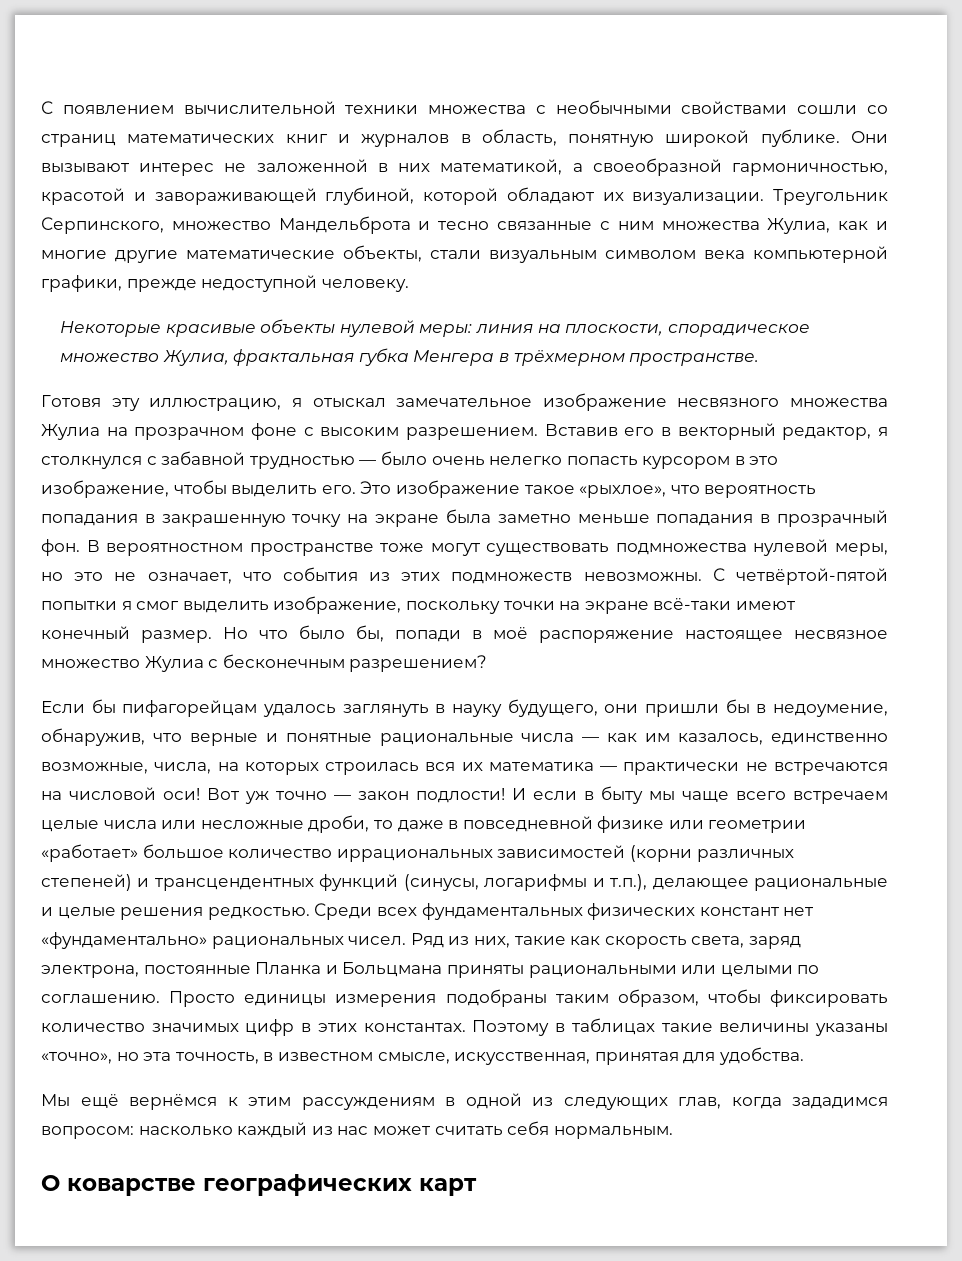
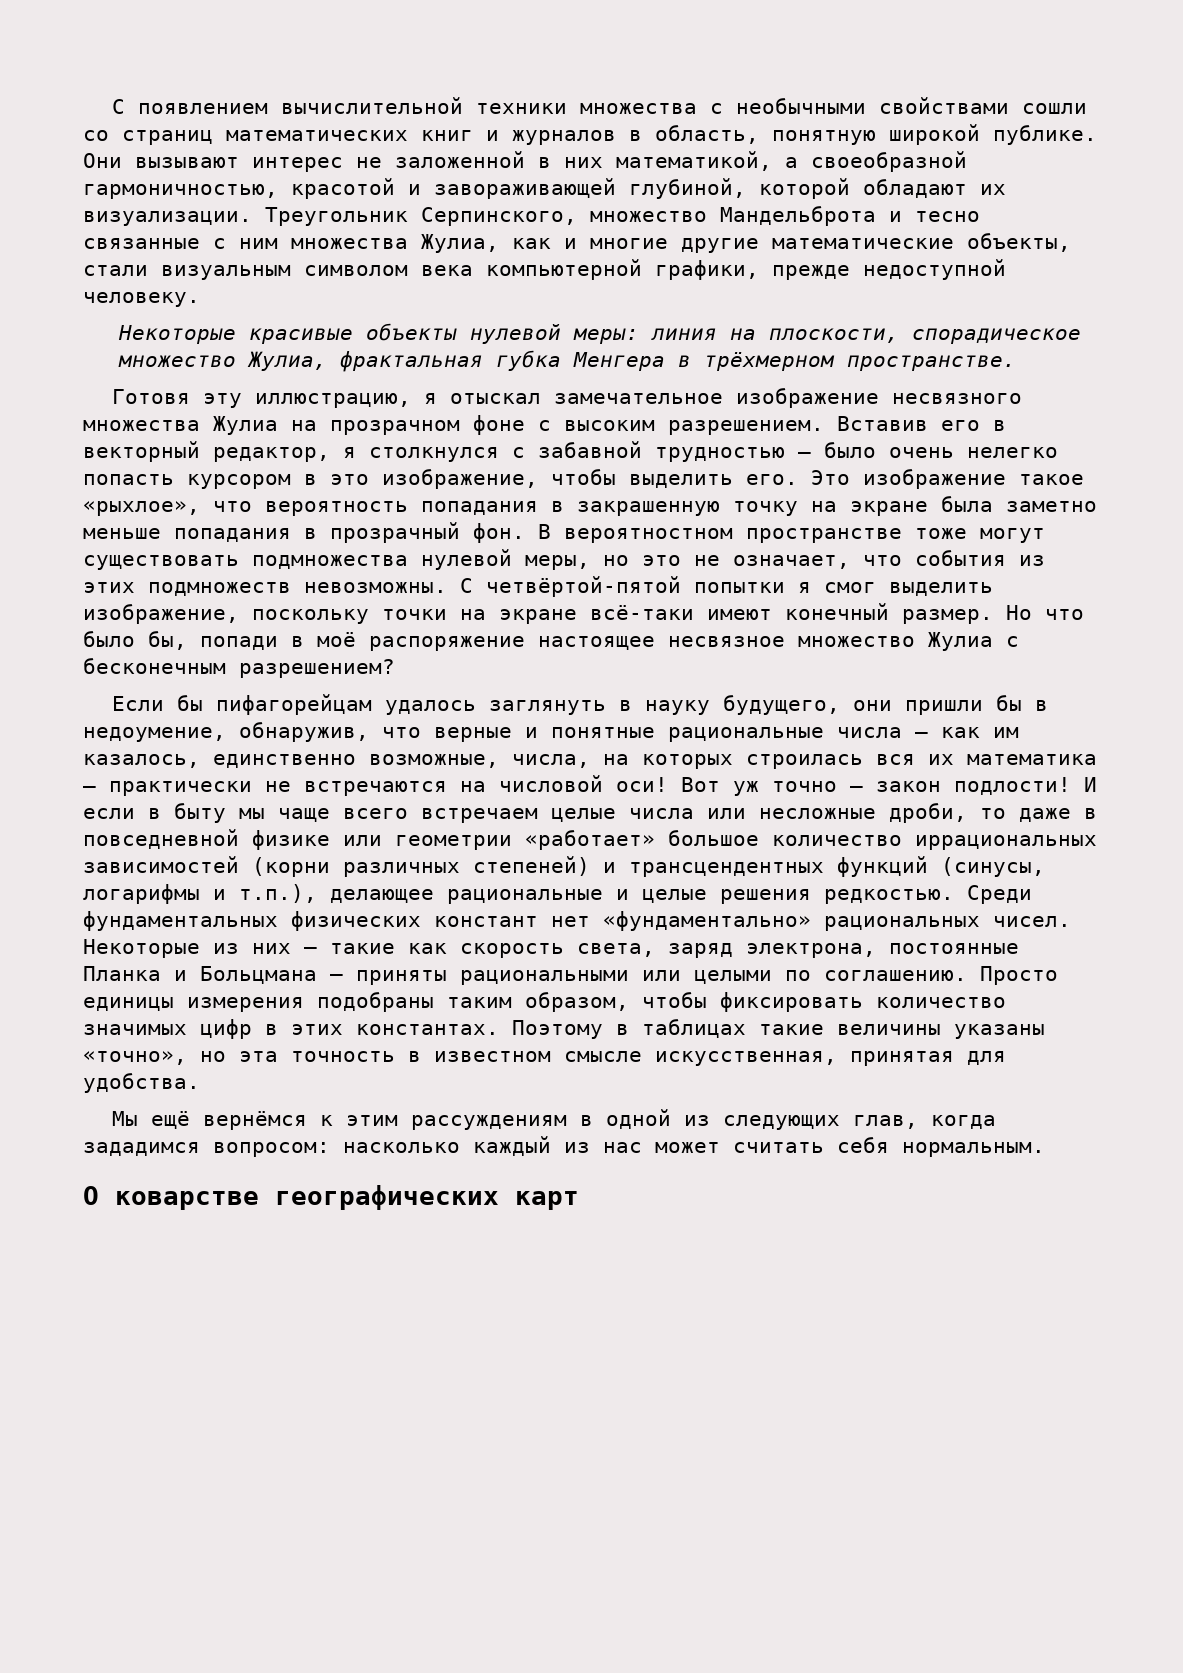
[376,907,417,916] всех -> (1032, 894) none
[410,933,510,948] Ряд из них, -> [83,939,317,958] Некоторые из них –
(443, 969) none -> [330,974,343,981] –
[175,1052,259,1064] точность, -> [291,1051,395,1062] точность
[377,1052,450,1064] смысле, -> [564,1051,642,1062] смысле

